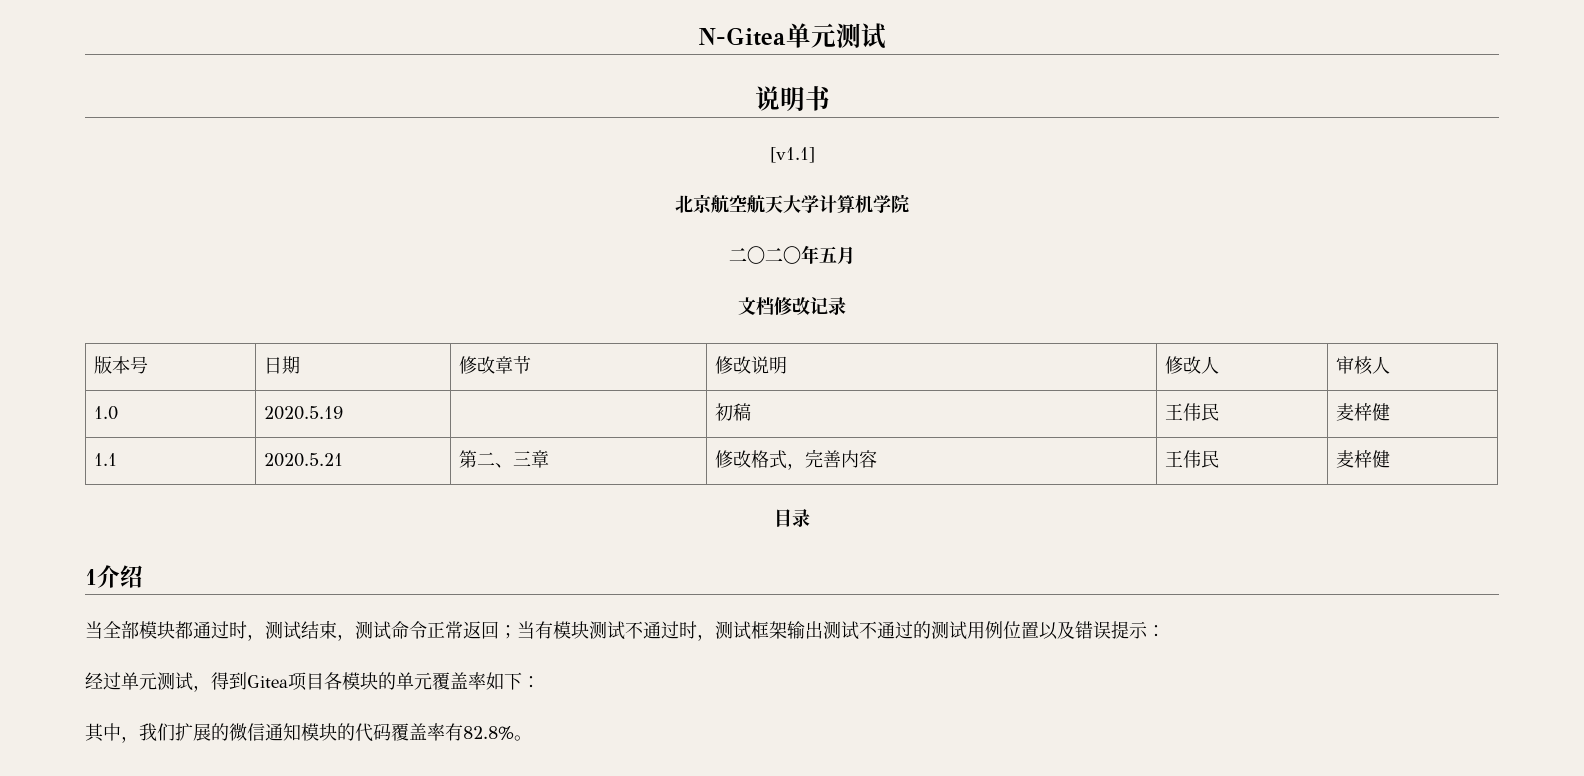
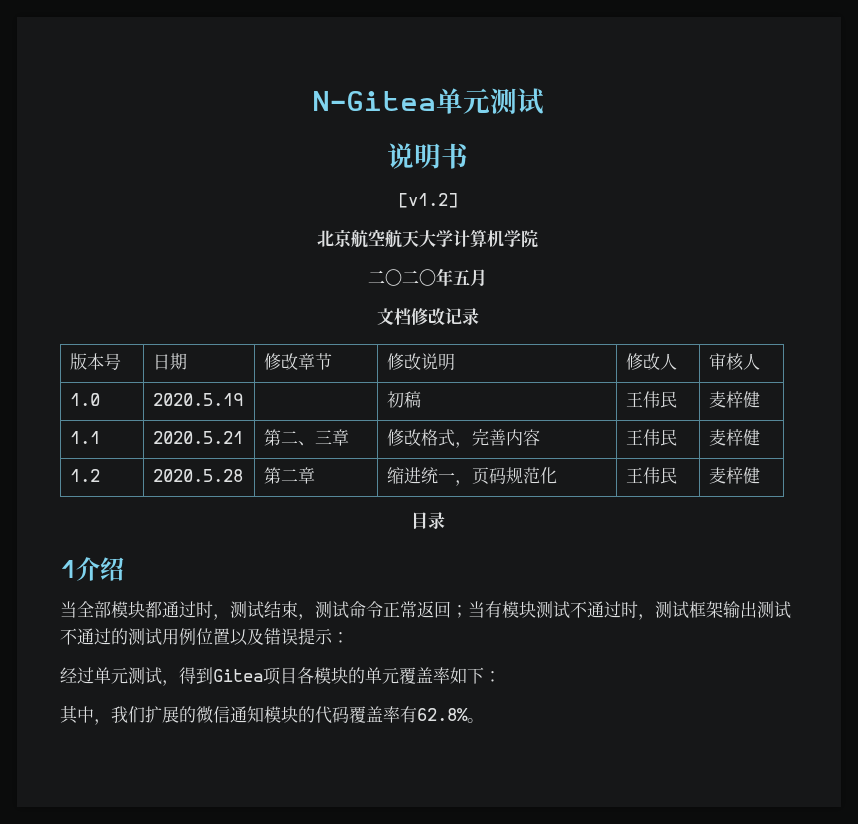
[769,147,815,163] [v1.1] -> [397,193,458,208] [v1.2]
(1390, 459) none -> [69,469,100,482] [152,469,243,482] [263,467,315,484] [386,467,557,486] [625,467,677,484] [708,467,760,484] // 1.2 | 2020.5.28 | 第二章 | 缩进统一，页码规范化 | 王伟民 | 麦梓健
[463,726,514,740] 82.8% -> [417,708,468,721] 62.8%

